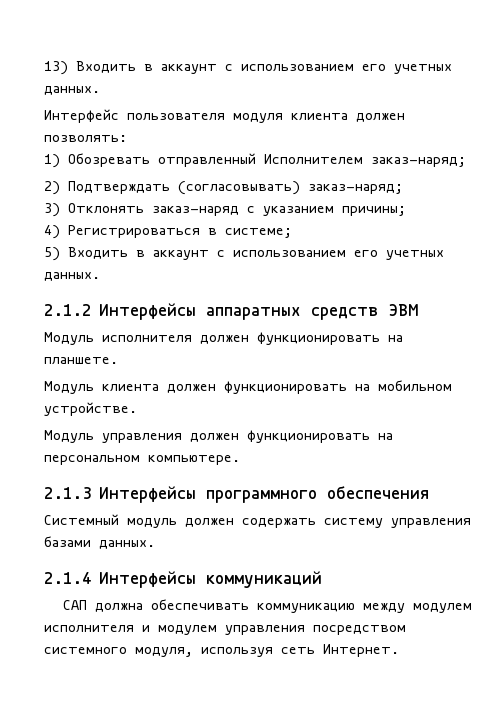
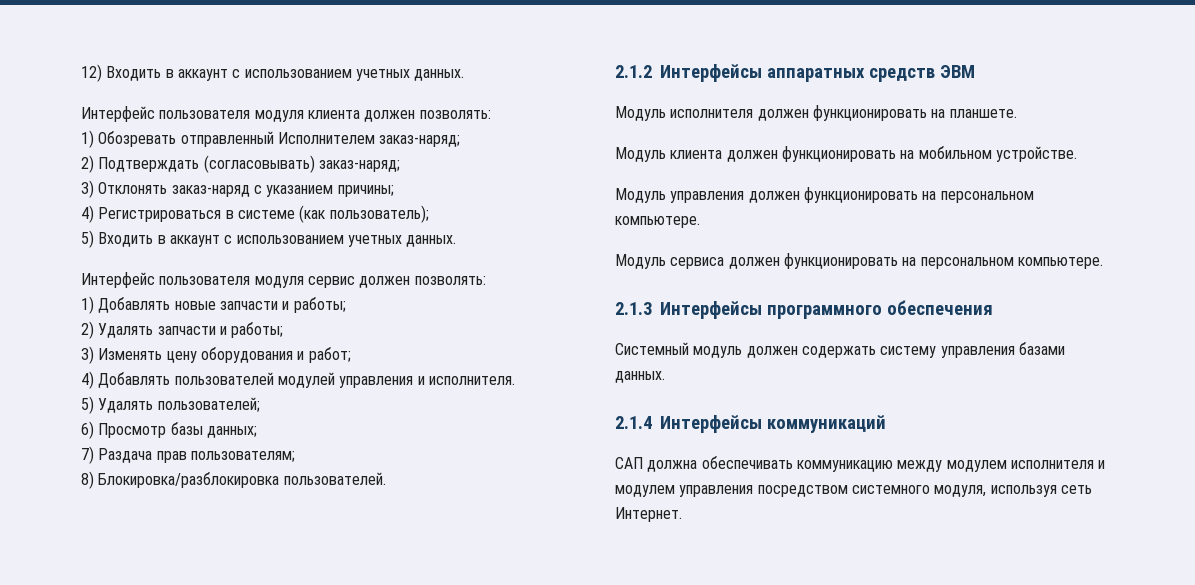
[44,61,386,75] 13) Входить в аккаунт с использованием его -> [81,64,352,82] 12) Входить в аккаунт с использованием
[225,228,292,238] системе; -> [237,205,429,223] системе (как пользователь);
[354,250,444,260] [44,272,100,281] его учетных данных. -> [347,235,457,247] [81,272,486,288] [81,296,346,314] [81,321,284,339] [81,346,351,364] [81,371,515,389] [81,396,260,414] [81,421,257,439] [81,446,295,464] [81,471,386,489] учетных данных. // Интерфейс пользователя модуля сервис должен позволять: // 1) Добавлять новые запчасти и работы; // 2) Удалять запчасти и работы; // 3) Изменять цену оборудования и работ; // 4) Добавлять пользователей модулей управления и исполнителя. // 5) Удалять пользователей; // 6) Просмотр базы данных; // 7) Раздача прав пользователям; // 8) Блокировка/разблокировка пользователей.
(240, 460) none -> [615,253,1103,269] // Модуль сервиса должен функционировать на персональном компьютере.

